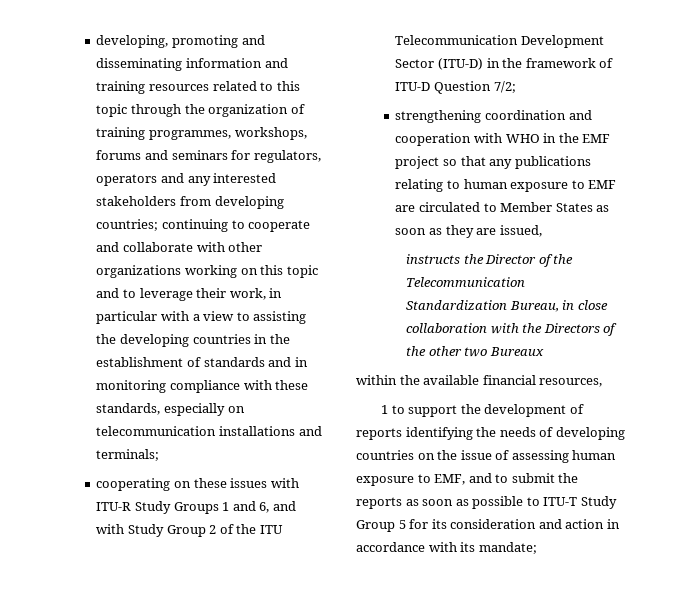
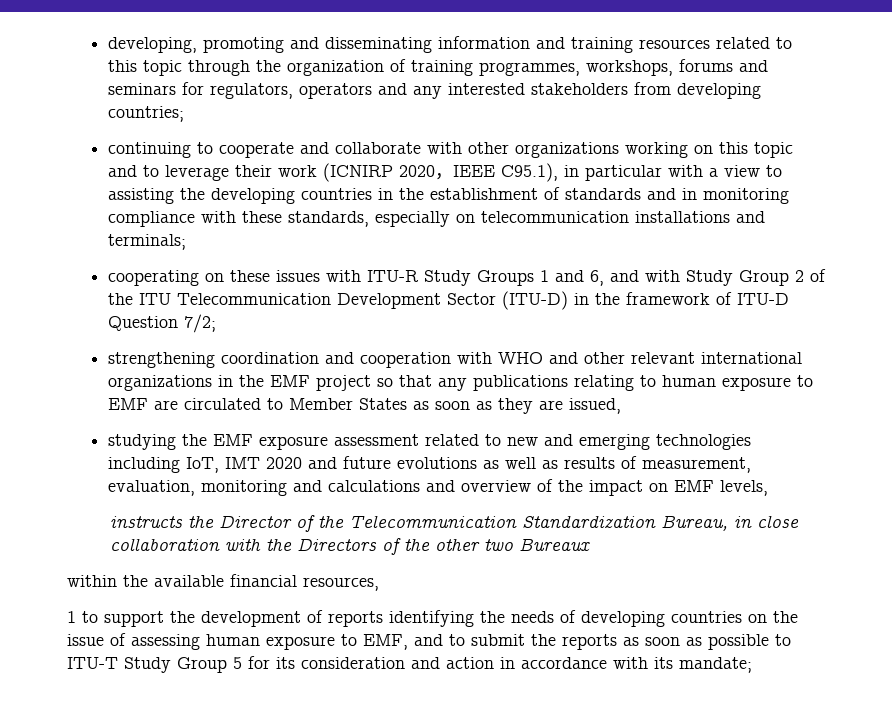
(159, 225) none -> (184, 114) //
[229,288,266,300] work, -> [277,163,558,182] work (ICNIRP 2020，IEEE C95.1),
(540, 138) none -> [548,352,802,364] [107,375,212,391] and other relevant international organizations
(542, 231) none -> [107,434,751,450] [107,456,751,473] [107,479,768,496] // studying the EMF exposure assessment related to new and emerging technologies including IoT, IMT 2020 and future evolutions as well as results of measurement, evaluation, monitoring and calculations and overview of the impact on EMF levels,

